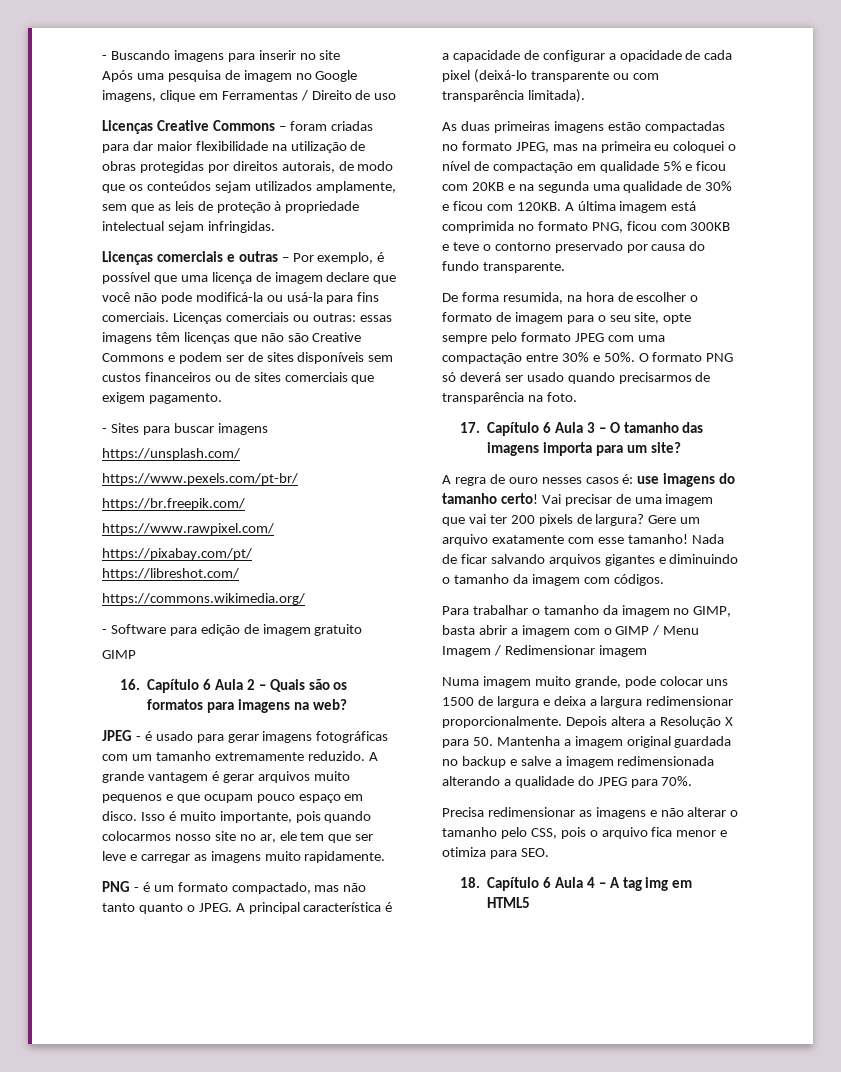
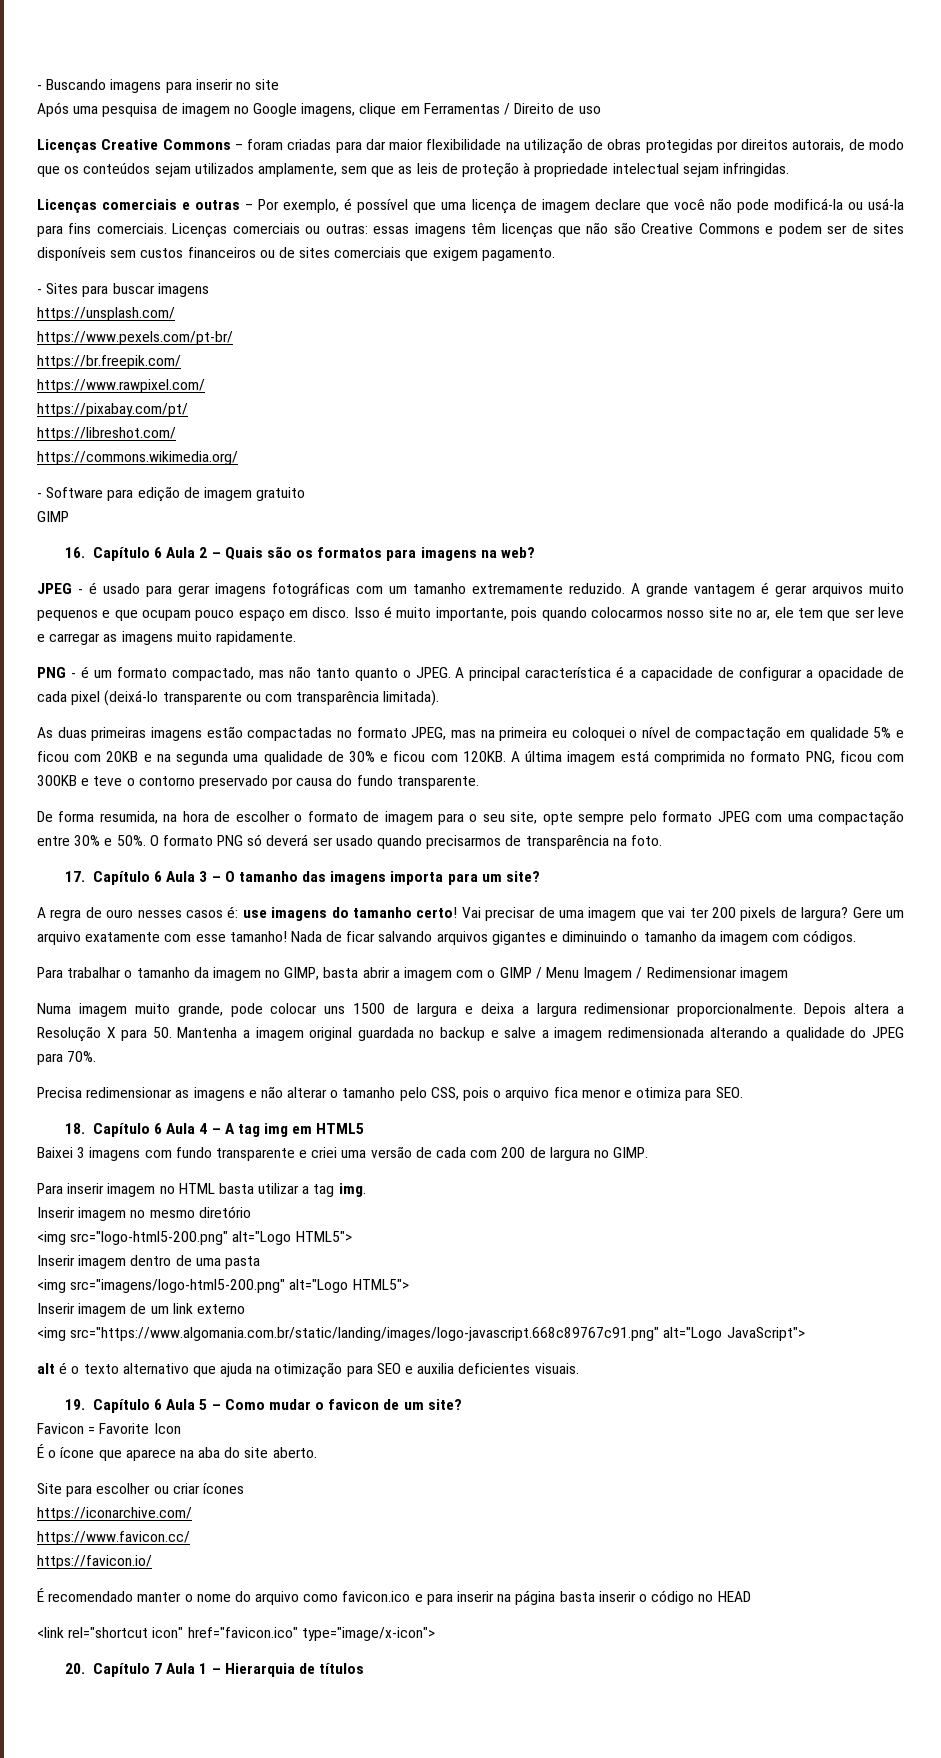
(531, 902) none -> [37,1146,649,1161] [37,1183,366,1197] [37,1206,251,1221] [37,1231,352,1245] [37,1255,260,1269] [37,1279,409,1293] [37,1303,245,1317] [37,1327,805,1341] [37,1362,579,1378] [64,1399,462,1413] [37,1423,181,1434] [37,1444,317,1461] [37,1483,244,1497] [37,1507,192,1521] [37,1531,190,1545] [37,1555,152,1569] [37,1588,751,1605] [37,1627,435,1641] [64,1663,365,1677] // Baixei 3 imagens com fundo transparente e criei uma versão de cada com 200 de largura no GIMP. // Para inserir imagem no HTML basta utilizar a tag img. // Inserir imagem no mesmo diretório // <img src="logo-html5-200.png" alt="Logo HTML5"> // Inserir imagem dentro de uma pasta // <img src="imagens/logo-html5-200.png" alt="Logo HTML5"> // Inserir imagem de um link externo // <img src="https://www.algomania.com.br/static/landing/images/logo-javascript.668c89767c91.png" alt="Logo JavaScript"> // alt é o texto alternativo que ajuda na otimização para SEO e auxilia deficientes visuais. // 19. Capítulo 6 Aula 5 – Como mudar o favicon de um site? // Favicon = Favorite Icon // É o ícone que aparece na aba do site aberto. // Site para escolher ou criar ícones // https://iconarchive.com/ // https://www.favicon.cc/ // https://favicon.io/ // É recomendado manter o nome do arquivo como favicon.ico e para inserir na página basta inserir o código no HEAD // <link rel="shortcut icon" href="favicon.ico" type="image/x-icon"> // 20. Capítulo 7 Aula 1 – Hierarquia de títulos

